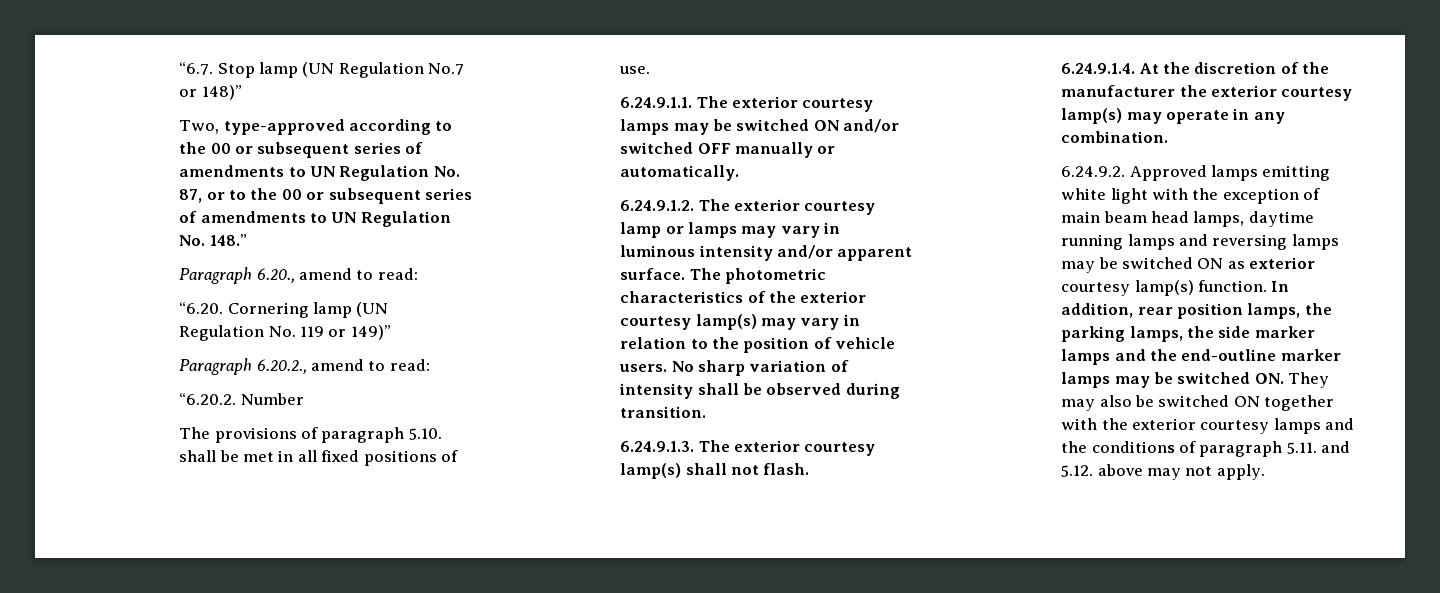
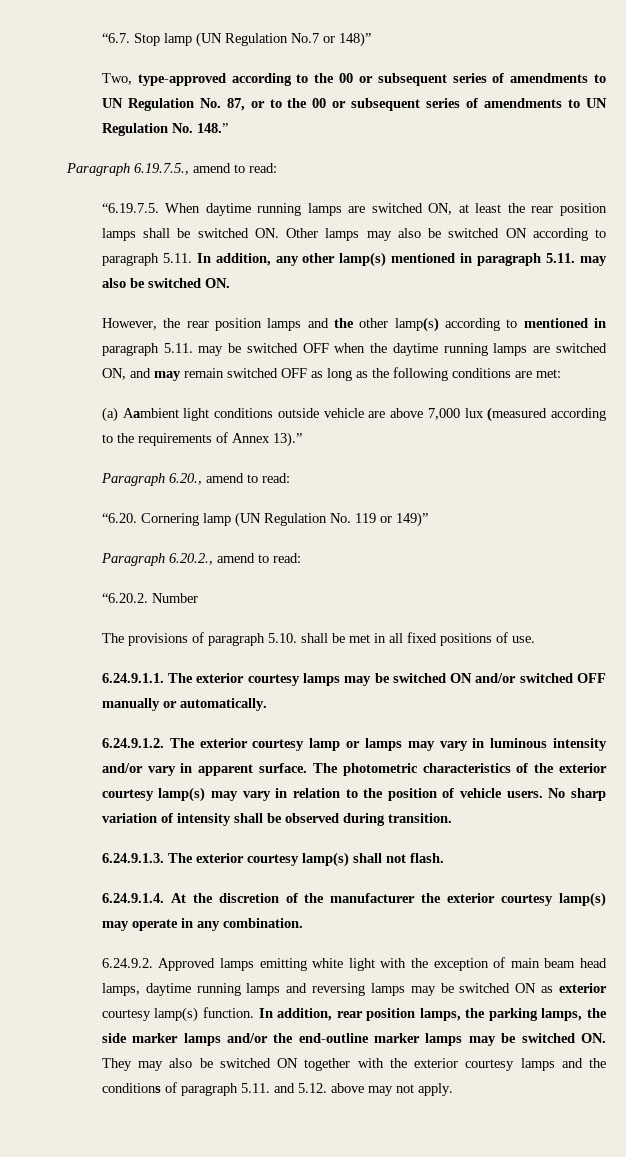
(247, 240) none -> [65,163,277,176] [101,203,607,216] [101,228,606,241] [101,252,607,267] [101,278,230,288] [101,317,607,332] [101,343,607,356] [101,367,561,381] [101,407,606,422] [101,432,302,447] // Paragraph 6.19.7.5., amend to read: // “6.19.7.5. When daytime running lamps are switched ON, at least the rear position lamps shall be switched ON. Other lamps may also be switched ON according to paragraph 5.11. In addition, any other lamp(s) mentioned in paragraph 5.11. may also be switched ON. // However, the rear position lamps and the other lamp(s) according to mentioned in paragraph 5.11. may be switched OFF when the daytime running lamps are switched ON, and may remain switched OFF as long as the following conditions are met: // (a) Aambient light conditions outside vehicle are above 7,000 lux (measured according to the requirements of Annex 13).”
(833, 252) none -> [147,763,193,776] vary in
[1114,349,1146,361] and -> [226,1033,268,1043] and/or

